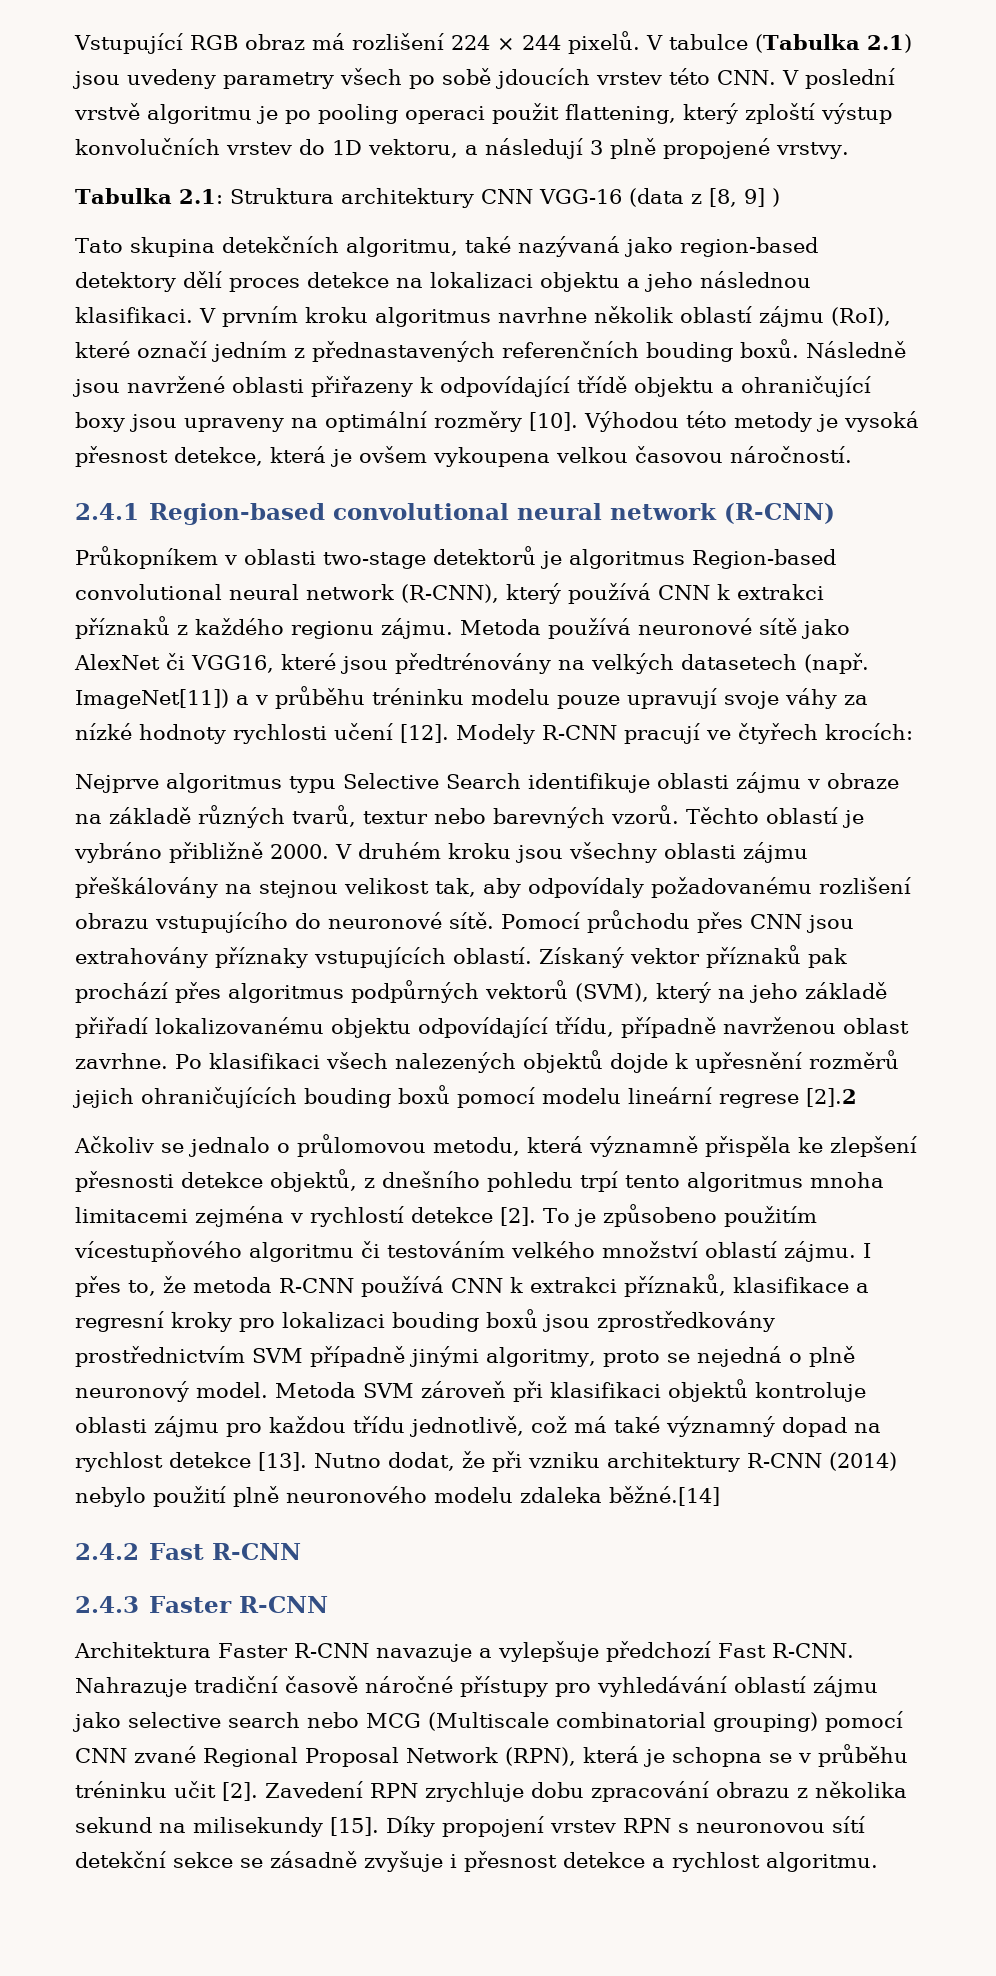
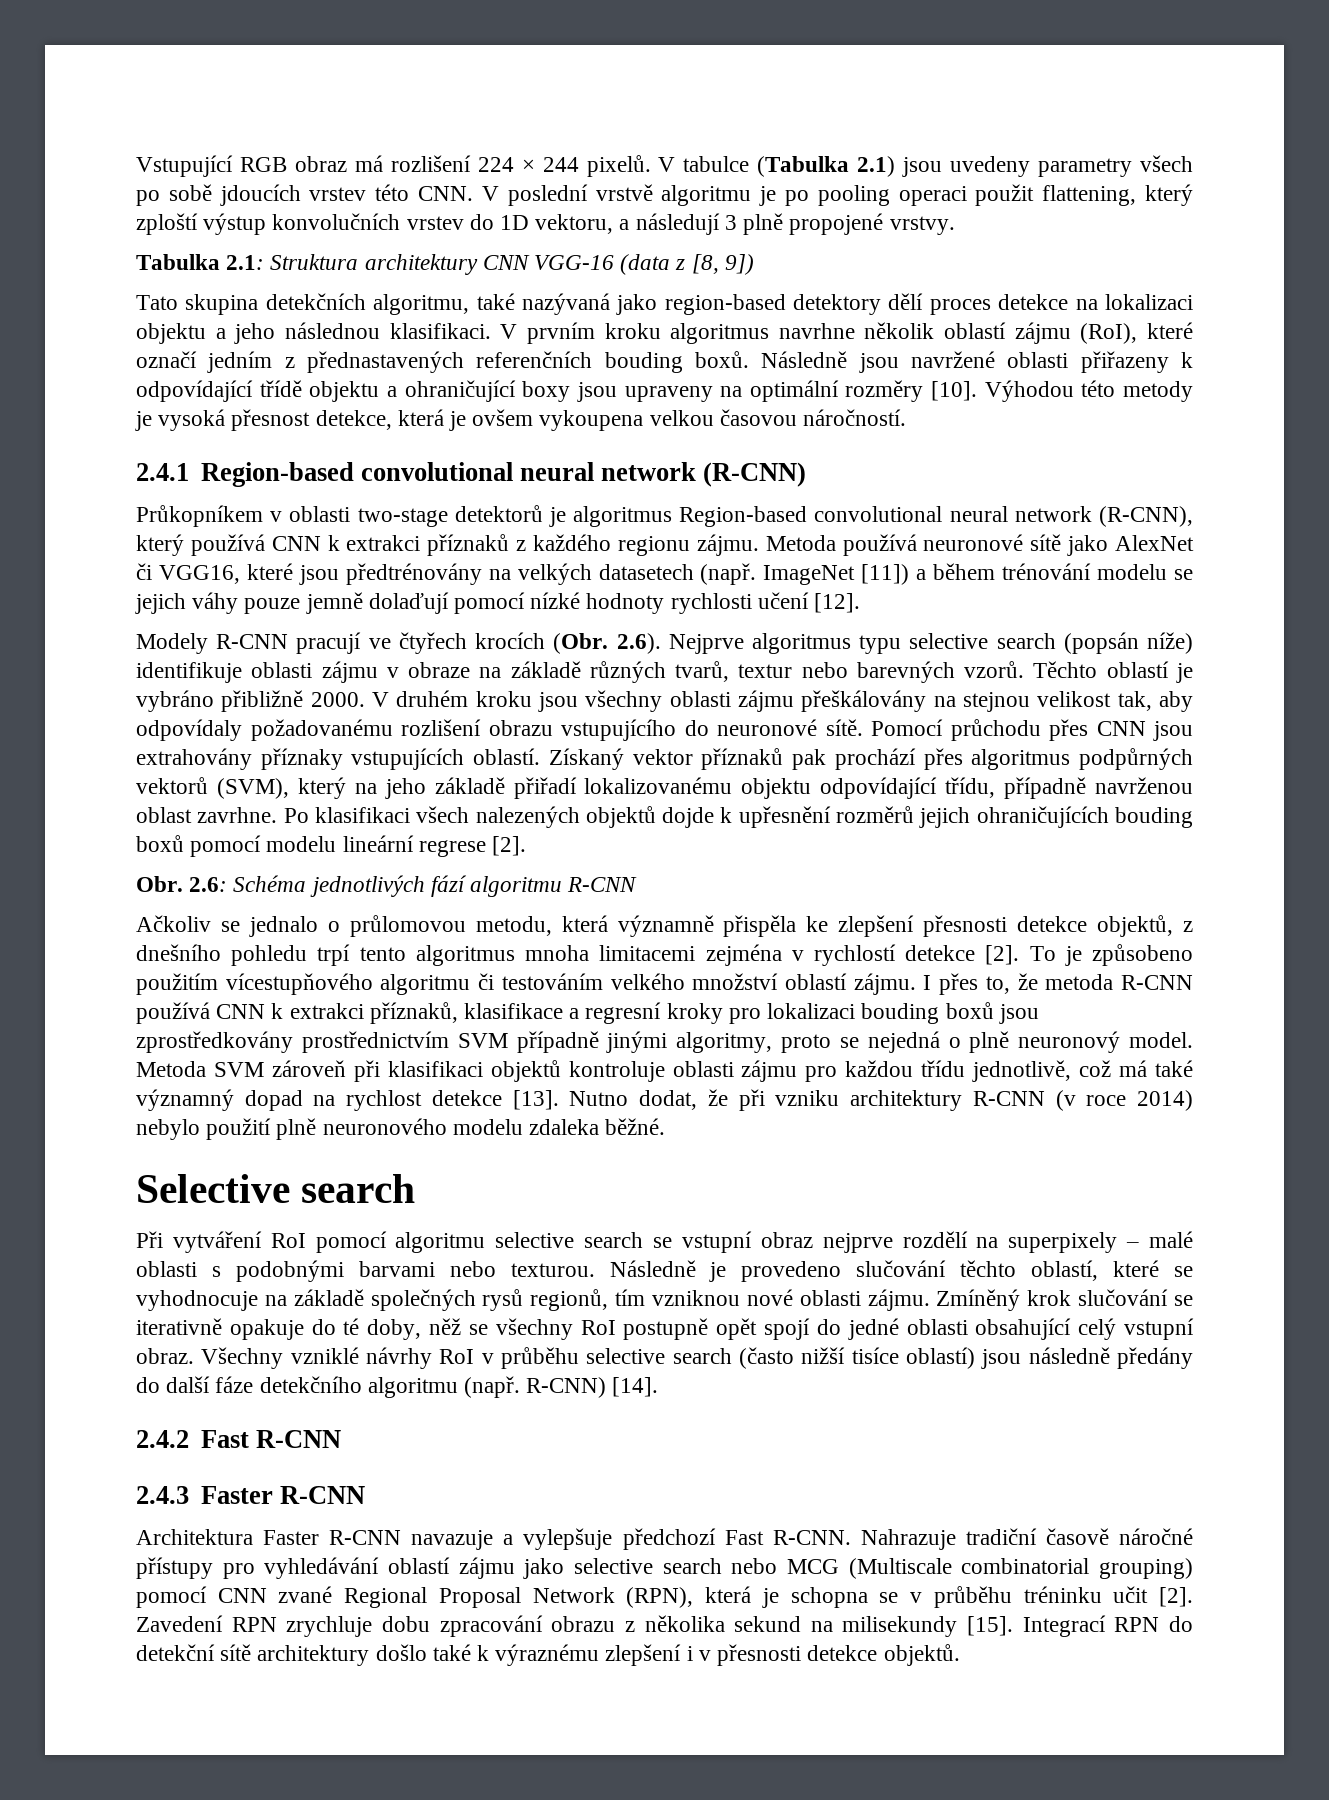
[743,188,780,207] 9] ) -> [724,254,754,275] 9])
[75,686,868,709] ImageNet[11]) a v průběhu tréninku modelu pouze upravují svoje váhy za -> [763,563,1193,585] [135,592,526,614] ImageNet [11]) a během trénování modelu se jejich váhy pouze jemně dolaďují pomocí
(449, 733) none -> (861, 603) //
[825,723,913,740] [75,773,521,793] krocích: // Nejprve algoritmus typu Selective Search -> [475,632,1193,654] krocích (Obr. 2.6). Nejprve algoritmus typu selective search (popsán níže)
[806,1088,857,1107] [2].2 -> [492,836,527,856] [136,875,638,897] [2]. // Obr. 2.6: Schéma jednotlivých fází algoritmu R-CNN
[829,1452,897,1471] (2014) -> [1055,1090,1193,1111] (v roce 2014)
[609,1486,720,1506] běžné.[14] -> [605,1118,666,1135] [136,1174,416,1203] [136,1231,1193,1253] [136,1260,1193,1282] [136,1289,1194,1311] [136,1318,1195,1340] [136,1347,1194,1369] [136,1376,659,1398] běžné. // Selective search // Při vytváření RoI pomocí algoritmu selective search se vstupní obraz nejprve rozdělí na superpixely – malé oblasti s podobnými barvami nebo texturou. Následně je provedeno slučování těchto oblastí, které se vyhodnocuje na základě společných rysů regionů, tím vzniknou nové oblasti zájmu. Zmíněný krok slučování se iterativně opakuje do té doby, něž se všechny RoI postupně opět spojí do jedné oblasti obsahující celý vstupní obraz. Všechny vzniklé návrhy RoI v průběhu selective search (často nižší tisíce oblastí) jsou následně předány do další fáze detekčního algoritmu (např. R-CNN) [14].
[386,1816,865,1837] [75,1851,878,1872] Díky propojení vrstev RPN s neuronovou sítí detekční sekce se zásadně zvyšuje i přesnost detekce a rychlost algoritmu. -> [1022,1615,1193,1637] [136,1644,960,1666] Integrací RPN do detekční sítě architektury došlo také k výraznému zlepšení i v přesnosti detekce objektů.

